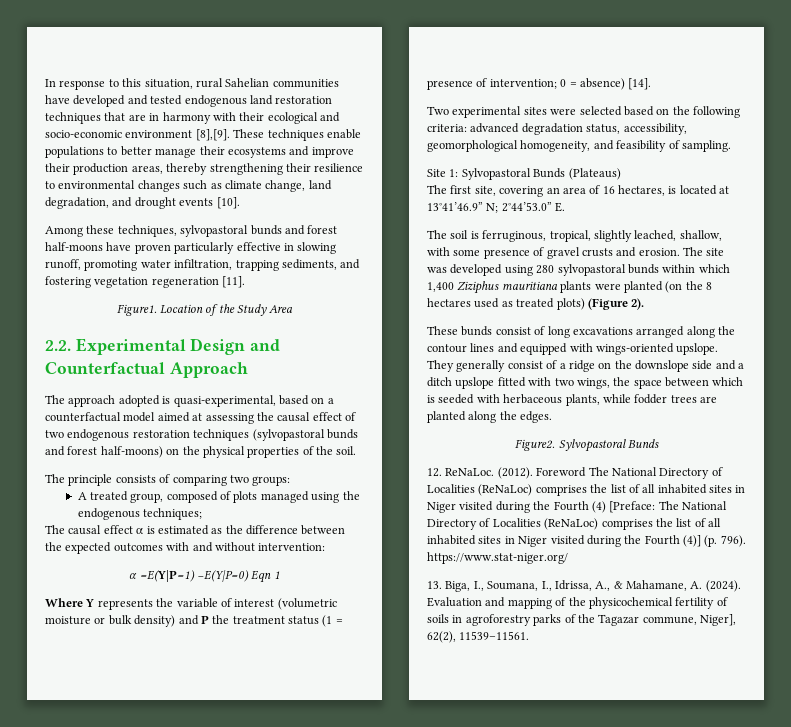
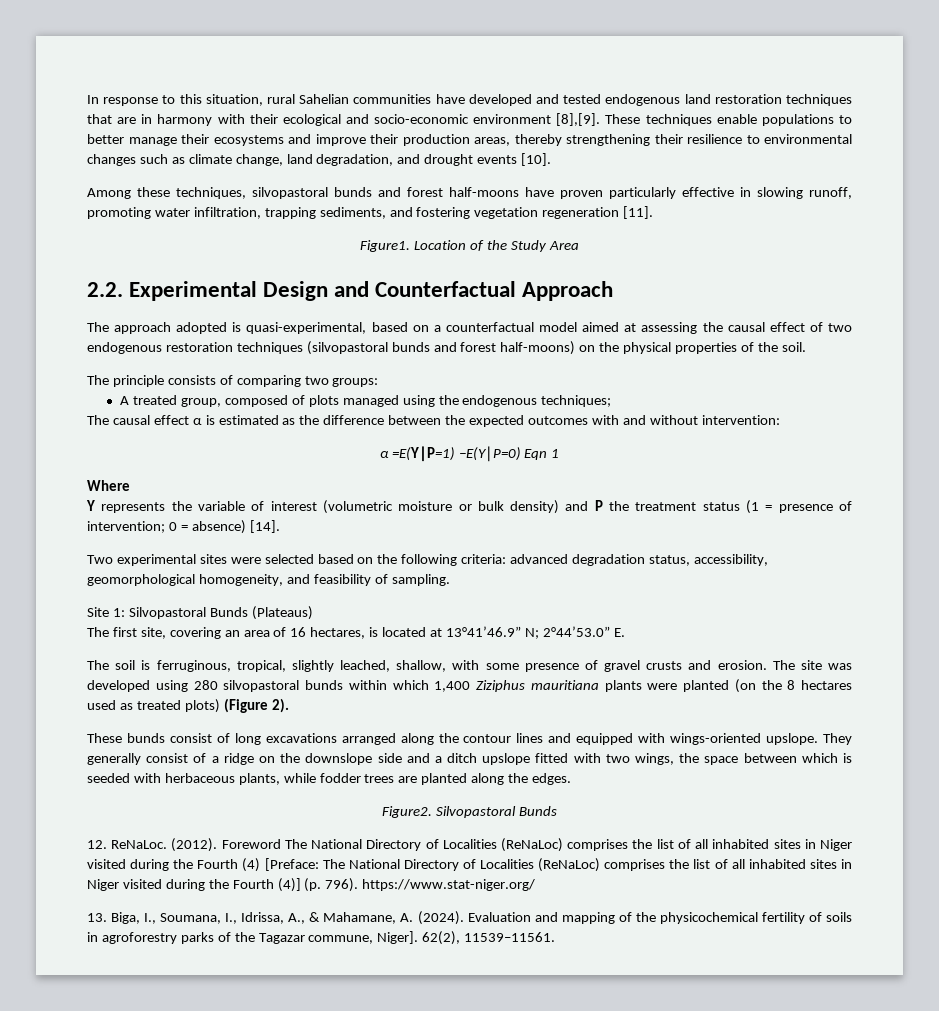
[180,225,249,237] sylvopastoral -> [252,187,328,199] silvopastoral
[252,429,325,441] (sylvopastoral -> [306,341,388,355] (silvopastoral
(83, 602) none -> (130, 485) //
[461,168,531,180] Sylvopastoral -> [128,607,206,619] Silvopastoral
[557,264,626,276] sylvopastoral -> [223,680,300,692] silvopastoral
[558,439,626,452] Sylvopastoral -> [436,806,516,818] Silvopastoral
[700,614,736,626] Niger], -> [377,931,419,944] Niger].

